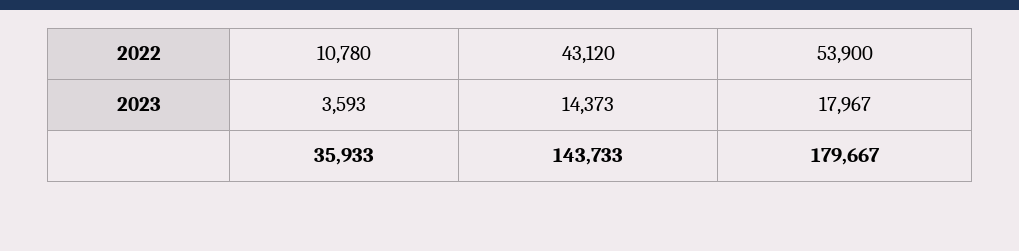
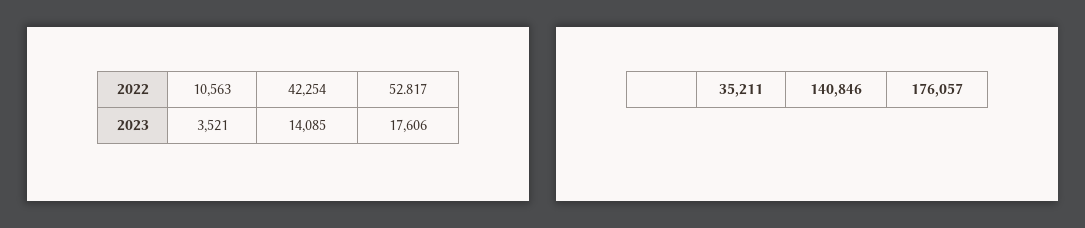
[317,45,371,64] [561,45,615,64] [816,46,873,64] [116,97,161,111] [322,97,366,115] [562,96,614,115] [818,96,871,115] [314,148,374,165] [553,148,623,165] [810,148,880,165] 10,780 | 43,120 | 53,900 // 2023 | 3,593 | 14,373 | 17,967 // | 35,933 | 143,733 | 179,667 -> [193,83,231,97] [288,83,326,97] [389,83,427,95] [116,120,149,131] [196,119,228,133] [288,119,326,133] [389,119,427,133] [719,83,763,97] [810,84,862,97] [911,83,963,97] 10,563 | 42,254 | 52.817 // 2023 | 3,521 | 14,085 | 17,606 // | 35,211 | 140,846 | 176,057

